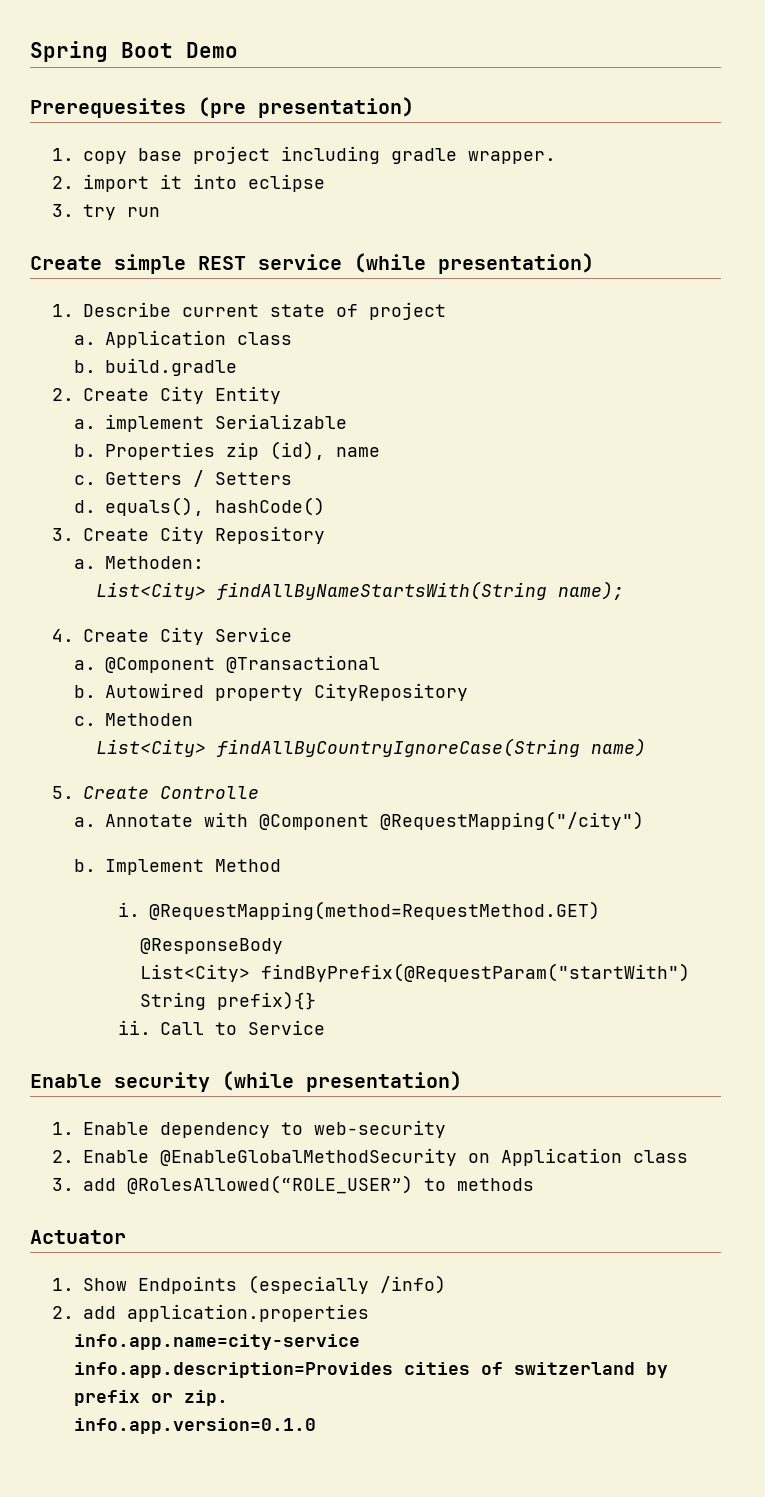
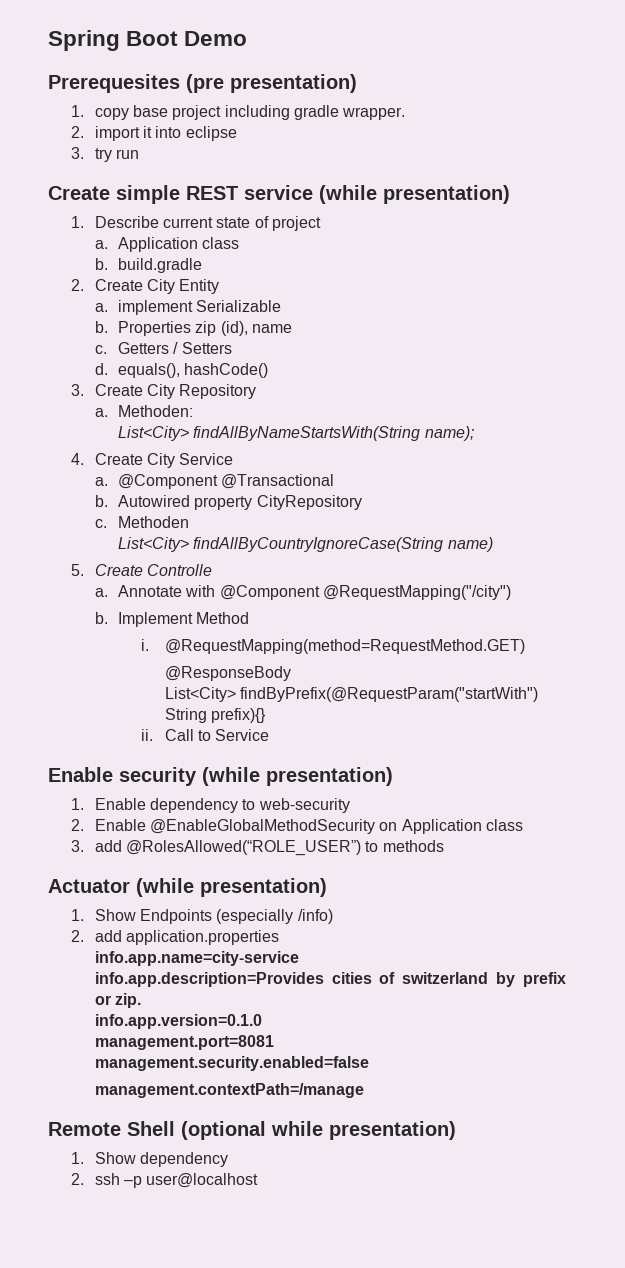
(126, 1237) none -> [136,878,327,897] (while presentation)
(317, 1426) none -> [94,1035,274,1050] [94,1056,369,1071] [94,1083,364,1098] [48,1121,456,1140] [71,1152,228,1167] [71,1173,259,1188] // management.port=8081 // management.security.enabled=false // management.contextPath=/manage // Remote Shell (optional while presentation) // 1. Show dependency // 2. ssh –p user@localhost

